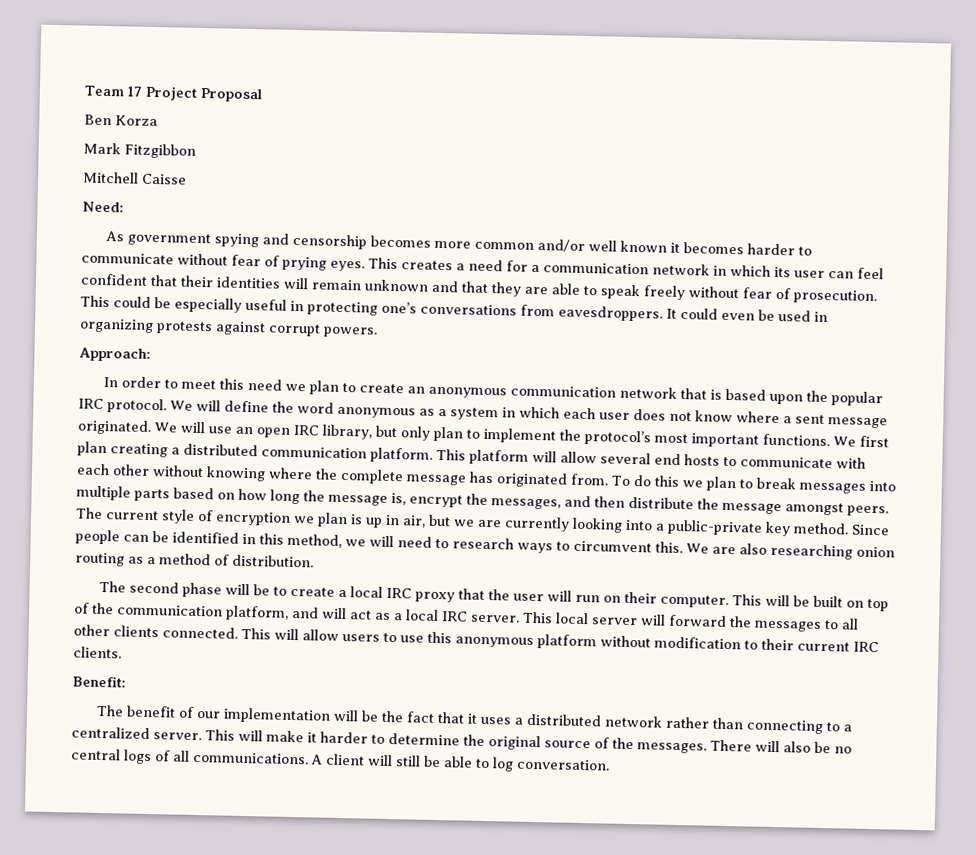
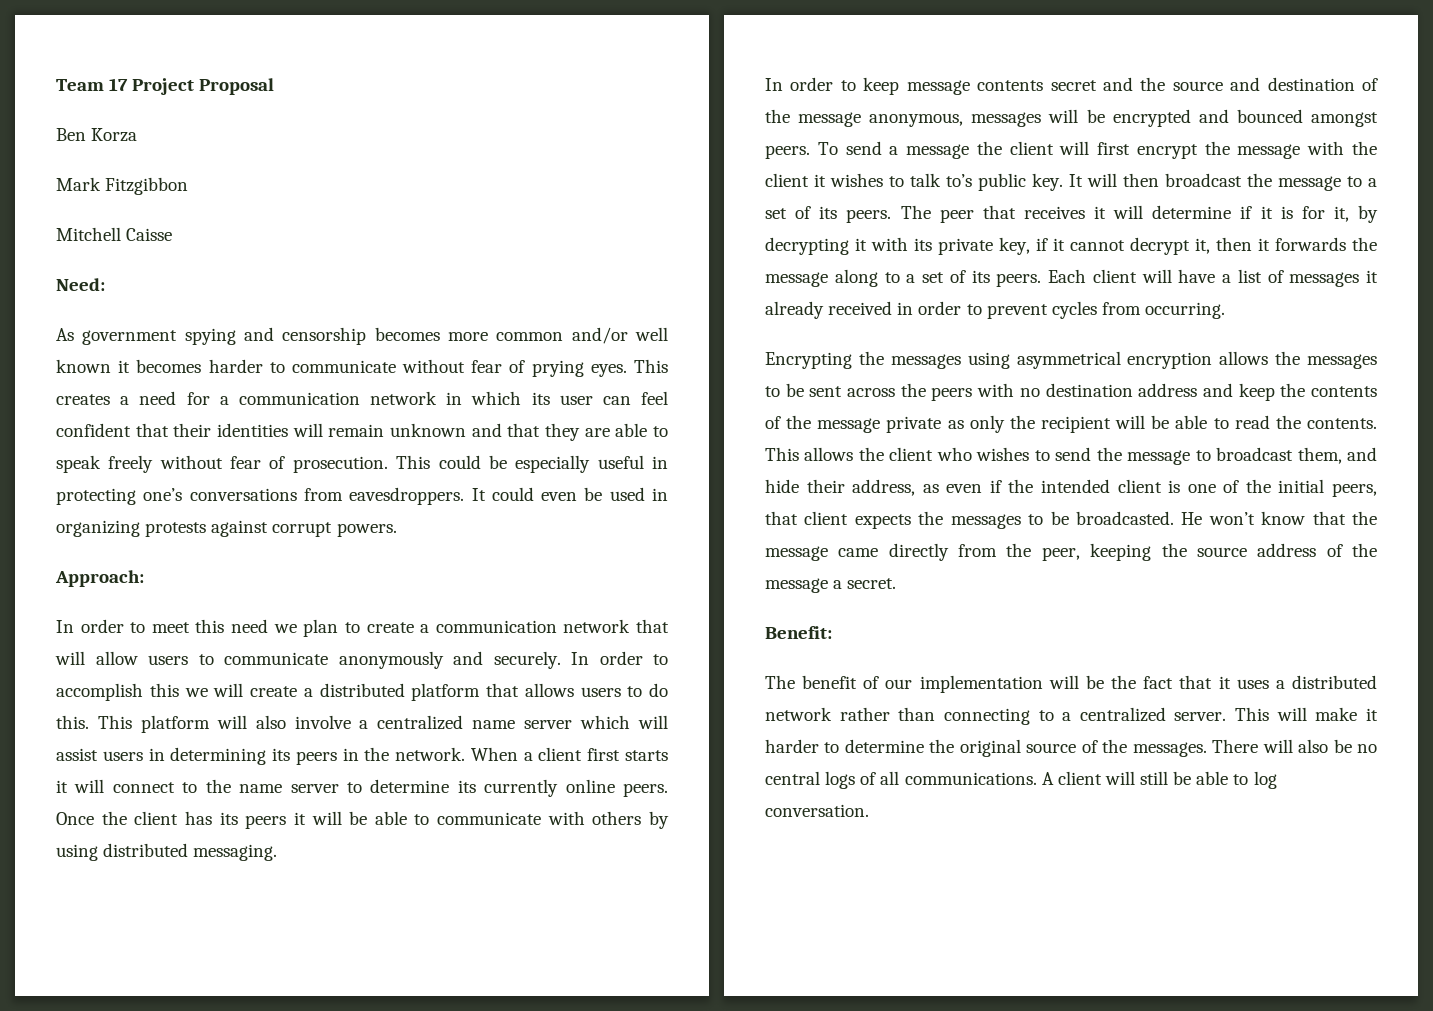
[406,386,507,399] an anonymous -> [420,624,430,633] a
[709,388,883,407] [78,398,888,429] [77,419,889,448] [77,441,866,469] [76,463,896,494] [76,485,889,517] [76,507,890,537] [75,529,895,560] [75,552,314,568] [98,580,889,612] [74,602,859,632] [73,624,879,653] [73,646,122,659] is based upon the popular IRC protocol. We will define the word anonymous as a system in which each user does not know where a sent message originated. We will use an open IRC library, but only plan to implement the protocol’s most important functions. We first plan creating a distributed communication platform. This platform will allow several end hosts to communicate with each other without knowing where the complete message has originated from. To do this we plan to break messages into multiple parts based on how long the message is, encrypt the messages, and then distribute the message amongst peers. The current style of encryption we plan is up in air, but we are currently looking into a public-private key method. Since people can be identified in this method, we will need to research ways to circumvent this. We are also researching onion routing as a method of distribution. // The second phase will be to create a local IRC proxy that the user will run on their computer. This will be built on top of the communication platform, and will act as a local IRC server. This local server will forward the messages to all other clients connected. This will allow users to use this anonymous platform without modification to their current IRC clients. -> [55,651,668,669] [56,683,668,701] [56,715,668,733] [56,747,668,765] [56,779,669,797] [56,811,669,829] [56,843,278,861] [765,77,1378,95] [765,109,1379,127] [765,141,1377,159] [765,173,1377,191] [765,205,1378,223] [765,237,1377,255] [765,269,1378,287] [765,301,1226,319] [765,351,1377,369] [765,383,1377,401] [765,415,1377,433] [765,447,1377,465] [765,479,1377,497] [765,511,1377,529] [765,543,1377,561] [765,578,897,593] will allow users to communicate anonymously and securely. In order to accomplish this we will create a distributed platform that allows users to do this. This platform will also involve a centralized name server which will assist users in determining its peers in the network. When a client first starts it will connect to the name server to determine its currently online peers. Once the client has its peers it will be able to communicate with others by using distributed messaging. // In order to keep message contents secret and the source and destination of the message anonymous, messages will be encrypted and bounced amongst peers. To send a message the client will first encrypt the message with the client it wishes to talk to’s public key. It will then broadcast the message to a set of its peers. The peer that receives it will determine if it is for it, by decrypting it with its private key, if it cannot decrypt it, then it forwards the message along to a set of its peers. Each client will have a list of messages it already received in order to prevent cycles from occurring. // Encrypting the messages using asymmetrical encryption allows the messages to be sent across the peers with no destination address and keep the contents of the message private as only the recipient will be able to read the contents. This allows the client who wishes to send the message to broadcast them, and hide their address, as even if the intended client is one of the initial peers, that client expects the messages to be broadcasted. He won’t know that the message came directly from the peer, keeping the source address of the message a secret.

